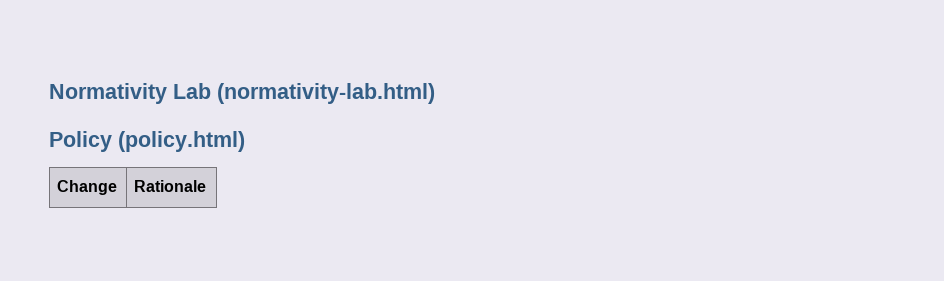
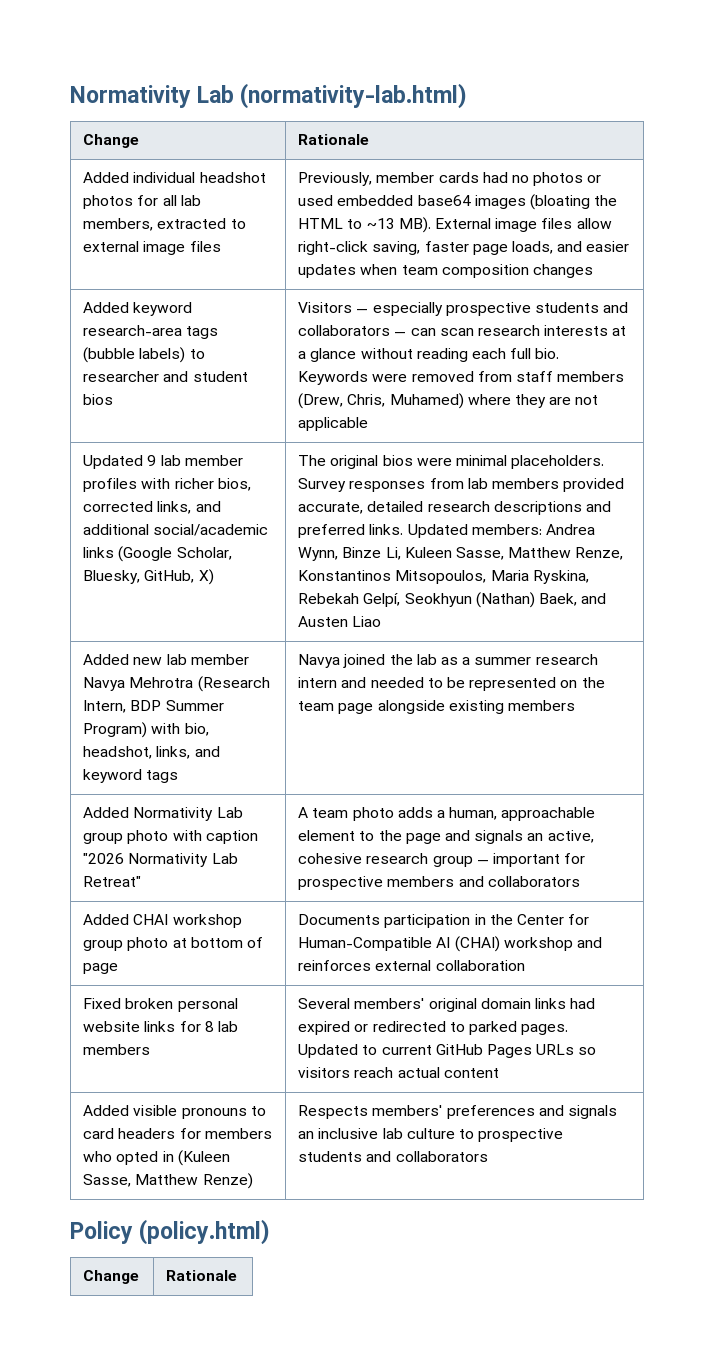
(435, 93) none -> [83,134,140,148] [298,134,370,145] [83,172,266,183] [83,195,201,209] [83,218,246,231] [83,241,221,255] [298,172,602,186] [298,194,618,210] [298,217,612,233] [298,241,630,255] [298,264,594,278] [83,302,193,316] [83,325,219,339] [83,347,205,363] [83,371,248,382] [83,394,114,405] [298,302,629,316] [298,325,627,336] [298,348,560,362] [298,371,625,385] [298,393,599,409] [298,417,369,431] [83,455,243,469] [83,478,251,492] [83,501,221,514] [83,524,269,536] [83,546,232,562] [83,569,214,585] [298,455,605,469] [298,478,625,492] [298,501,612,515] [298,524,596,538] [298,547,624,561] [298,570,589,584] [298,592,607,608] [298,616,382,627] [83,654,249,665] [83,676,270,692] [83,700,224,713] [83,722,209,738] [83,746,220,759] [83,769,179,783] [298,654,598,668] [298,677,605,691] [298,700,576,714] [83,807,243,821] [83,830,258,844] [83,853,238,867] [83,876,142,887] [298,807,596,821] [298,830,594,844] [298,853,586,867] [298,876,580,890] [83,914,242,928] [83,937,264,951] [83,963,119,974] [298,914,590,928] [298,936,603,952] [298,960,525,971] [83,998,238,1012] [83,1021,239,1032] [83,1044,151,1055] [298,998,596,1012] [298,1021,569,1035] [298,1044,597,1058] [298,1067,499,1078] [83,1105,266,1119] [83,1128,272,1139] [83,1150,230,1166] [83,1173,253,1189] [298,1105,618,1119] [298,1128,564,1142] [298,1151,488,1162] // Change | Rationale // Added individual headshot photos for all lab members, extracted to external image files | Previously, member cards had no photos or used embedded base64 images (bloating the HTML to ~13 MB). External image files allow right-click saving, faster page loads, and easier updates when team composition changes // Added keyword research-area tags (bubble labels) to researcher and student bios | Visitors — especially prospective students and collaborators — can scan research interests at a glance without reading each full bio. Keywords were removed from staff members (Drew, Chris, Muhamed) where they are not applicable // Updated 9 lab member profiles with richer bios, corrected links, and additional social/academic links (Google Scholar, Bluesky, GitHub, X) | The original bios were minimal placeholders. Survey responses from lab members provided accurate, detailed research descriptions and preferred links. Updated members: Andrea Wynn, Binze Li, Kuleen Sasse, Matthew Renze, Konstantinos Mitsopoulos, Maria Ryskina, Rebekah Gelpí, Seokhyun (Nathan) Baek, and Austen Liao // Added new lab member Navya Mehrotra (Research Intern, BDP Summer Program) with bio, headshot, links, and keyword tags | Navya joined the lab as a summer research intern and needed to be represented on the team page alongside existing members // Added Normativity Lab group photo with caption "2026 Normativity Lab Retreat" | A team photo adds a human, approachable element to the page and signals an active, cohesive research group — important for prospective members and collaborators // Added CHAI workshop group photo at bottom of page | Documents participation in the Center for Human-Compatible AI (CHAI) workshop and reinforces external collaboration // Fixed broken personal website links for 8 lab members | Several members' original domain links had expired or redirected to parked pages. Updated to current GitHub Pages URLs so visitors reach actual content // Added visible pronouns to card headers for members who opted in (Kuleen Sasse, Matthew Renze) | Respects members' preferences and signals an inclusive lab culture to prospective students and collaborators

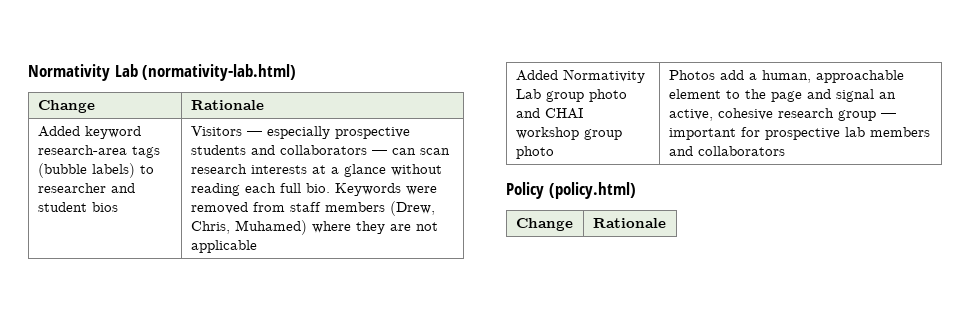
[83,172,266,183] [83,195,201,209] [83,218,246,231] [83,241,221,255] [298,172,602,186] [298,194,618,210] [298,217,612,233] [298,241,630,255] [298,264,594,278] // Added individual headshot photos for all lab members, extracted to external image files | Previously, member cards had no photos or used embedded base64 images (bloating the HTML to ~13 MB). External image files allow right-click saving, faster page loads, and easier updates when team composition changes -> (264, 105) none
[83,455,243,469] [83,478,251,492] [83,501,221,514] [83,524,269,536] [83,546,232,562] [83,569,214,585] [298,455,605,469] [298,478,625,492] [298,501,612,515] [298,524,596,538] [298,547,624,561] [298,570,589,584] [298,592,607,608] [298,616,382,627] [83,654,249,665] [83,676,270,692] [83,700,224,713] [83,722,209,738] [83,746,220,759] [83,769,179,783] [298,654,598,668] [298,677,605,691] [298,700,576,714] // Updated 9 lab member profiles with richer bios, corrected links, and additional social/academic links (Google Scholar, Bluesky, GitHub, X) | The original bios were minimal placeholders. Survey responses from lab members provided accurate, detailed research descriptions and preferred links. Updated members: Andrea Wynn, Binze Li, Kuleen Sasse, Matthew Renze, Konstantinos Mitsopoulos, Maria Ryskina, Rebekah Gelpí, Seokhyun (Nathan) Baek, and Austen Liao // Added new lab member Navya Mehrotra (Research Intern, BDP Summer Program) with bio, headshot, links, and keyword tags | Navya joined the lab as a summer research intern and needed to be represented on the team page alongside existing members -> (257, 246) none
[172,830,258,844] [83,853,238,867] [83,876,142,887] [298,807,433,821] with caption "2026 Normativity Lab Retreat" | A team photo adds -> [515,108,583,119] [515,127,622,140] [515,146,554,159] [668,70,744,80] and CHAI workshop group photo | Photos add
[474,830,524,844] signals -> [835,89,874,102] signal
[387,876,580,887] [83,914,242,928] [83,937,264,951] [83,963,119,974] [298,914,590,928] [298,936,603,952] [298,960,525,971] [83,998,238,1012] [83,1021,239,1032] [83,1044,151,1055] [298,998,596,1012] [298,1021,569,1035] [298,1044,597,1058] [298,1067,499,1078] [83,1105,266,1119] [83,1128,272,1139] [83,1150,230,1166] [83,1173,253,1189] [298,1105,618,1119] [298,1128,564,1142] [298,1151,363,1162] members and collaborators // Added CHAI workshop group photo at bottom of page | Documents participation in the Center for Human-Compatible AI (CHAI) workshop and reinforces external collaboration // Fixed broken personal website links for 8 lab members | Several members' original domain links had expired or redirected to parked pages. Updated to current GitHub Pages URLs so visitors reach actual content // Added visible pronouns to card headers for members who opted in (Kuleen Sasse, Matthew Renze) | Respects members' preferences and signals an inclusive lab culture to prospective students -> [844,127,930,137] lab members

